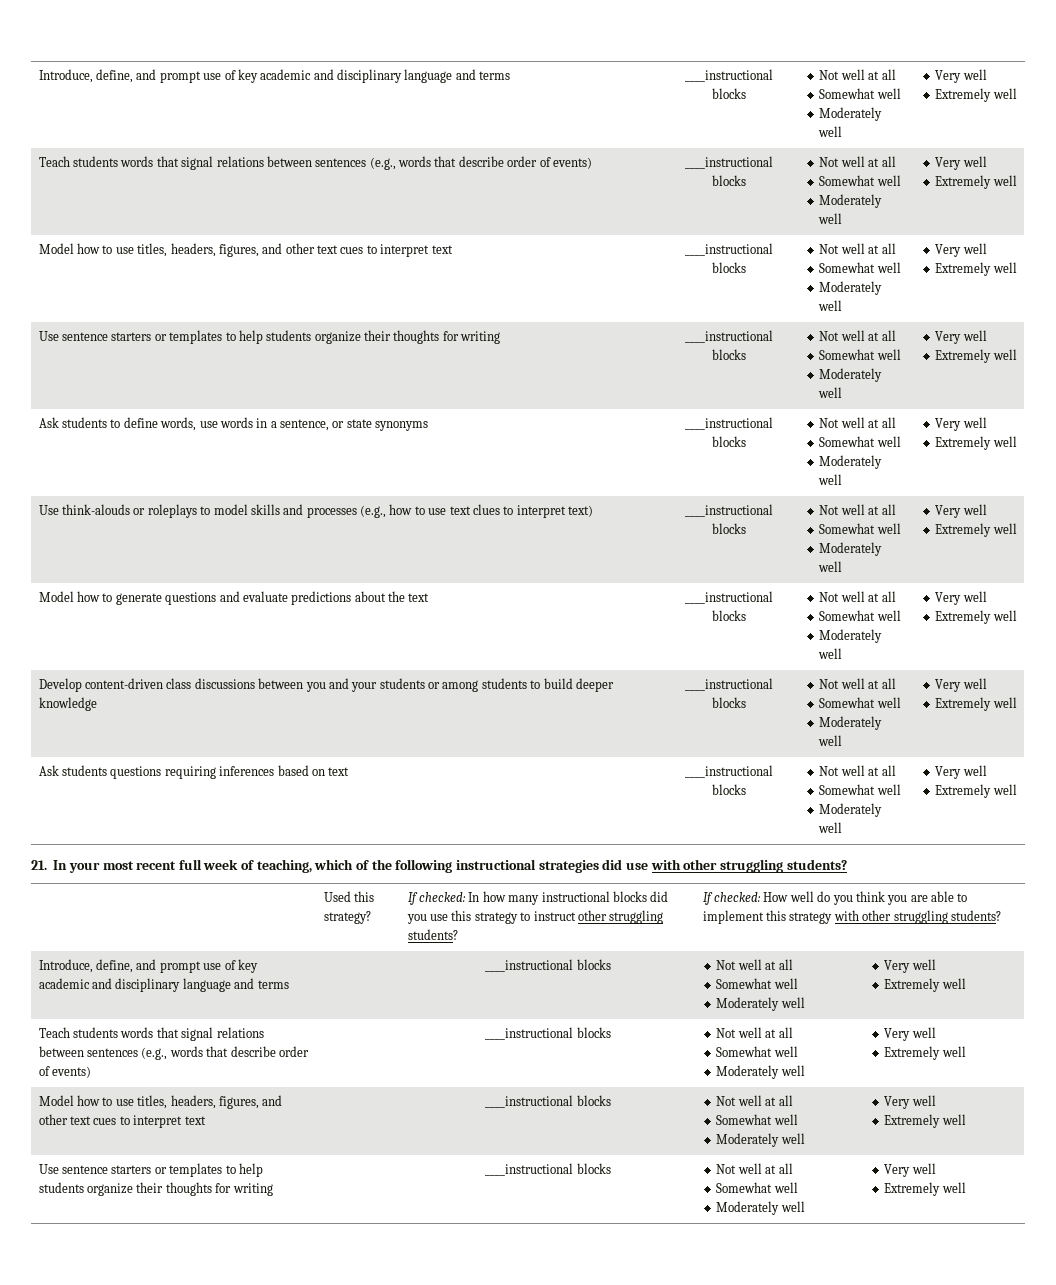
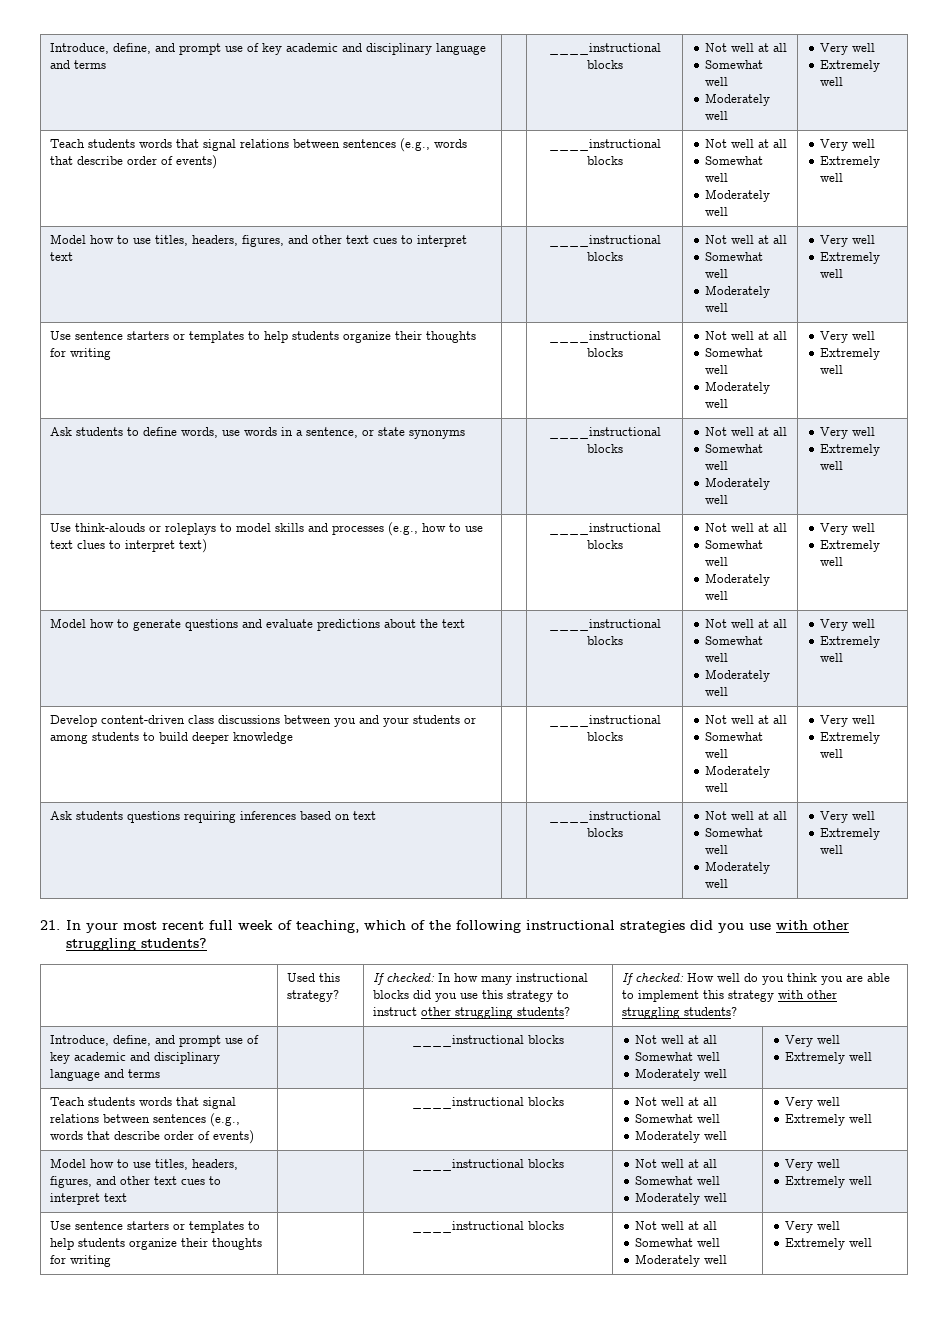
(623, 864) none -> [718,923,745,933] you

